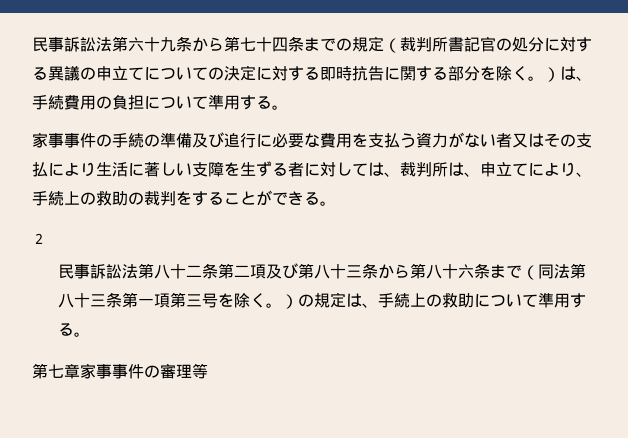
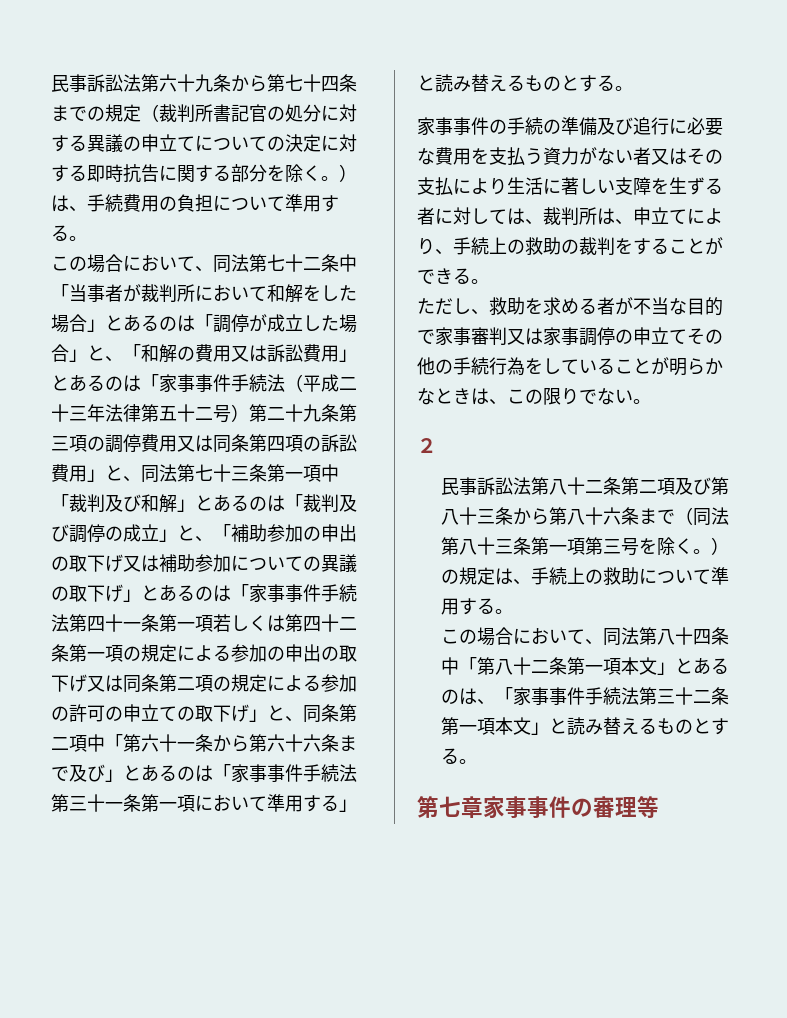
(288, 107) none -> [51,254,357,273] [51,284,357,303] [51,314,357,333] [51,344,357,363] [51,374,357,393] [51,404,357,423] [51,434,357,453] [51,464,339,483] [51,494,357,513] [51,524,357,543] [51,554,357,572] [51,584,357,603] [51,614,357,632] [51,644,357,662] [51,674,357,693] [51,704,357,723] [51,734,357,752] [51,764,357,783] [51,794,357,812] [417,74,633,92] // この場合において、同法第七十二条中「当事者が裁判所において和解をした場合」とあるのは「調停が成立した場合」と、「和解の費用又は訴訟費用」とあるのは「家事事件手続法（平成二十三年法律第五十二号）第二十九条第三項の調停費用又は同条第四項の訴訟費用」と、同法第七十三条第一項中「裁判及び和解」とあるのは「裁判及び調停の成立」と、「補助参加の申出の取下げ又は補助参加についての異議の取下げ」とあるのは「家事事件手続法第四十一条第一項若しくは第四十二条第一項の規定による参加の申出の取下げ又は同条第二項の規定による参加の許可の申立ての取下げ」と、同条第二項中「第六十一条から第六十六条まで及び」とあるのは「家事事件手続法第三十一条第一項において準用する」と読み替えるものとする。
(336, 203) none -> [417,297,723,316] [417,327,723,346] [417,357,723,376] [417,387,651,405] // ただし、救助を求める者が不当な目的で家事審判又は家事調停の申立てその他の手続行為をしていることが明らかなときは、この限りでない。
(90, 334) none -> [440,627,729,646] [440,657,729,675] [440,687,729,706] [440,717,729,735] [440,748,477,764] // この場合において、同法第八十四条中「第八十二条第一項本文」とあるのは、「家事事件手続法第三十二条第一項本文」と読み替えるものとする。

